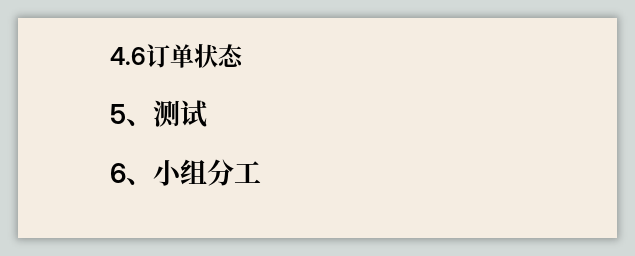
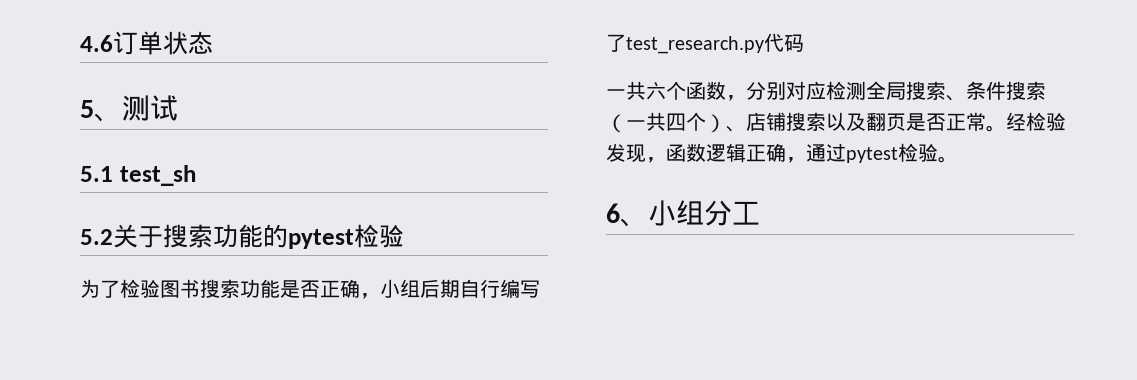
(207, 114) none -> [80,165,196,186] [80,224,404,249] [80,279,540,299] [606,33,804,54] [606,81,1046,101] [606,112,1066,133] [606,143,958,163] // 5.1 test_sh // 5.2关于搜索功能的pytest检验 // 为了检验图书搜索功能是否正确，小组后期自行编写了test_research.py代码 // 一共六个函数，分别对应检测全局搜索、条件搜索（一共四个）、店铺搜索以及翻页是否正常。经检验发现，函数逻辑正确，通过pytest检验。

